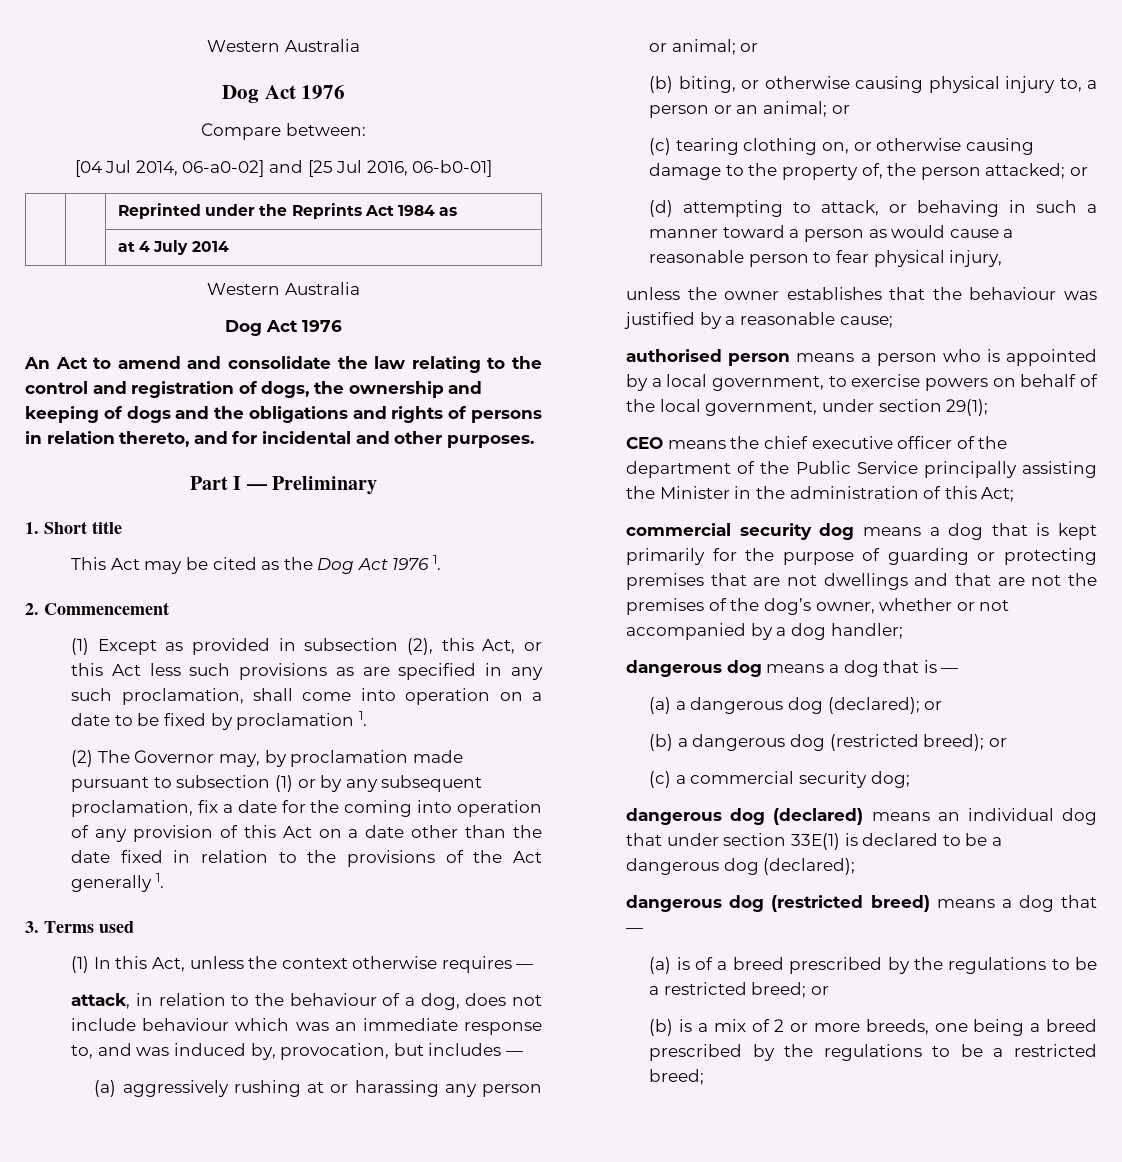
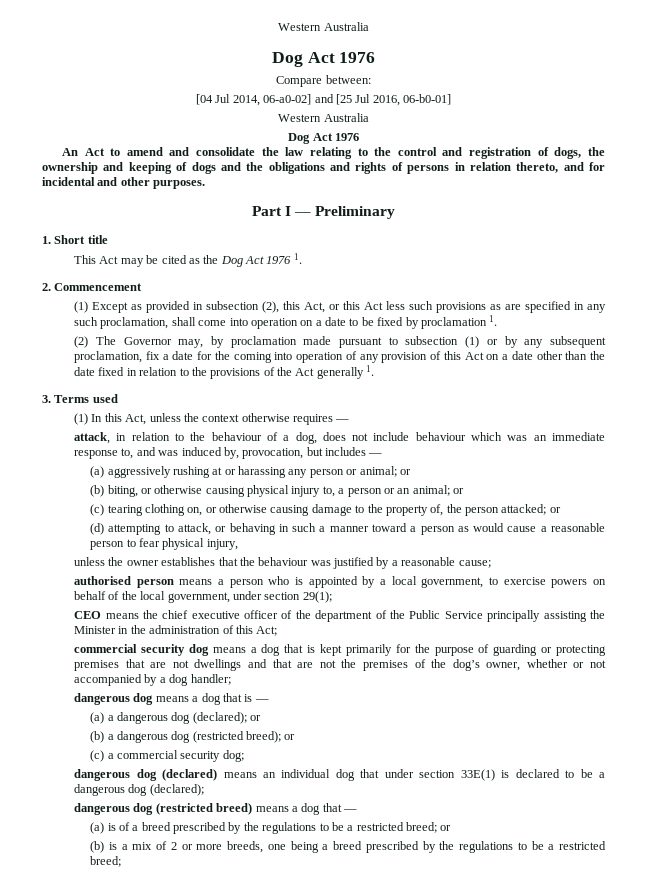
[118,203,458,219] [118,240,229,255] // | | Reprinted under the Reprints Act 1984 as // | | at 4 July 2014 -> (451, 99) none

